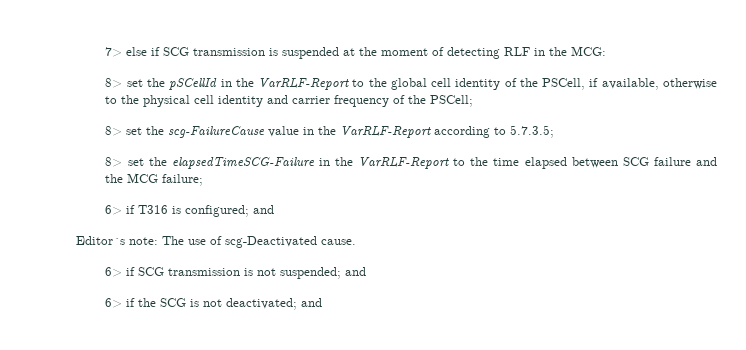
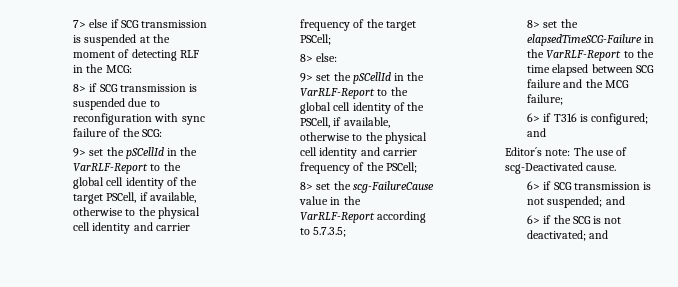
(123, 83) none -> [89,83,198,92] [73,98,160,110] [73,113,205,125] [73,128,162,137] [73,147,198,159] [73,162,181,174] [73,177,198,189] [73,192,196,204] [73,207,200,219] [73,222,190,234] [300,19,416,31] [300,34,332,45] [300,53,338,62] [300,73,314,82] if SCG transmission is suspended due to reconfiguration with sync failure of the SCG: // 9> set the pSCellId in the VarRLF-Report to the global cell identity of the target PSCell, if available, otherwise to the physical cell identity and carrier frequency of the target PSCell; // 8> else: // 9>

